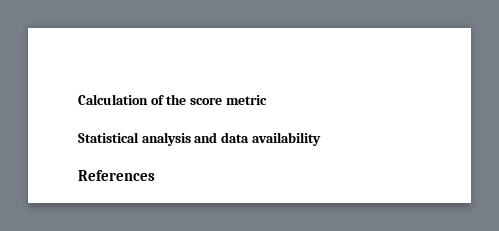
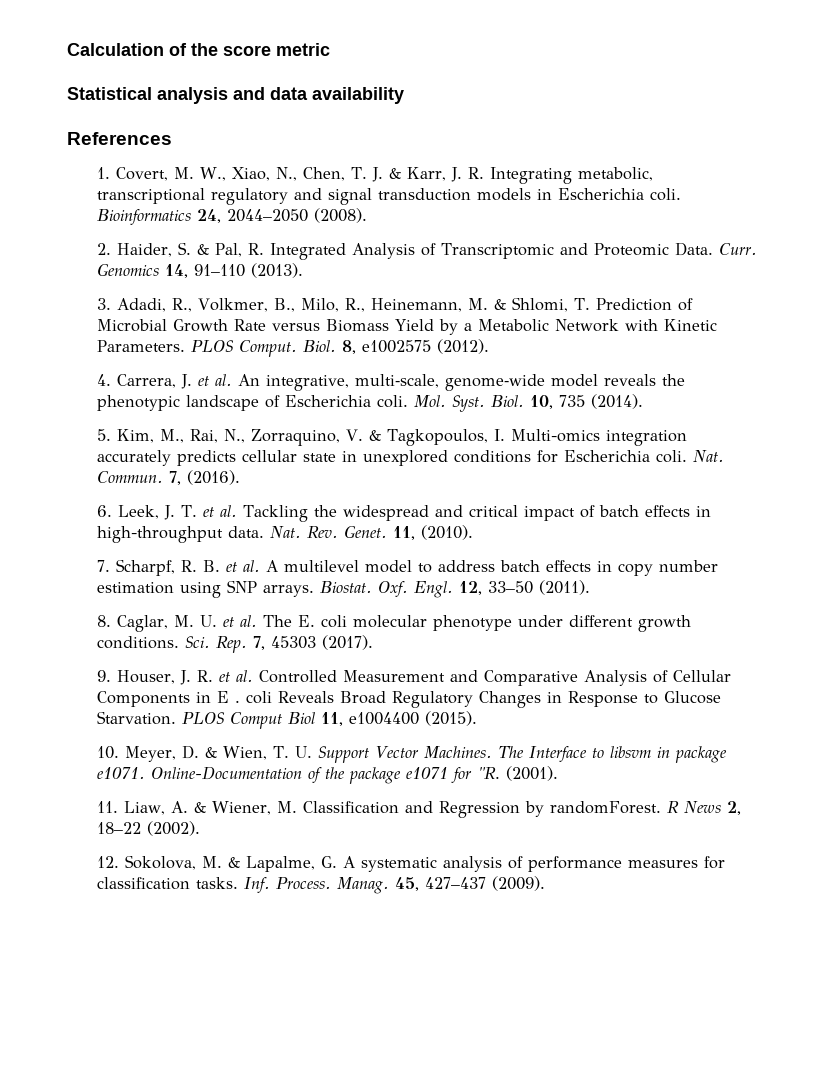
(155, 175) none -> [96,167,653,184] [96,188,681,205] [96,208,367,226] [96,242,757,260] [96,263,303,278] [96,297,693,312] [96,319,717,335] [96,339,489,357] [96,374,685,391] [96,394,643,412] [96,429,687,446] [96,450,724,466] [96,470,240,485] [96,505,711,522] [96,525,473,543] [96,559,718,576] [96,580,590,598] [96,615,691,632] [96,635,373,653] [96,670,731,686] [96,691,721,708] [96,711,477,729] [96,745,727,763] [96,766,558,784] [96,801,741,818] [96,821,200,836] [96,855,725,872] [96,876,545,894] // 1. Covert, M. W., Xiao, N., Chen, T. J. & Karr, J. R. Integrating metabolic, transcriptional regulatory and signal transduction models in Escherichia coli. Bioinformatics 24, 2044–2050 (2008). // 2. Haider, S. & Pal, R. Integrated Analysis of Transcriptomic and Proteomic Data. Curr. Genomics 14, 91–110 (2013). // 3. Adadi, R., Volkmer, B., Milo, R., Heinemann, M. & Shlomi, T. Prediction of Microbial Growth Rate versus Biomass Yield by a Metabolic Network with Kinetic Parameters. PLOS Comput. Biol. 8, e1002575 (2012). // 4. Carrera, J. et al. An integrative, multi‐scale, genome‐wide model reveals the phenotypic landscape of Escherichia coli. Mol. Syst. Biol. 10, 735 (2014). // 5. Kim, M., Rai, N., Zorraquino, V. & Tagkopoulos, I. Multi-omics integration accurately predicts cellular state in unexplored conditions for Escherichia coli. Nat. Commun. 7, (2016). // 6. Leek, J. T. et al. Tackling the widespread and critical impact of batch effects in high-throughput data. Nat. Rev. Genet. 11, (2010). // 7. Scharpf, R. B. et al. A multilevel model to address batch effects in copy number estimation using SNP arrays. Biostat. Oxf. Engl. 12, 33–50 (2011). // 8. Caglar, M. U. et al. The E. coli molecular phenotype under different growth conditions. Sci. Rep. 7, 45303 (2017). // 9. Houser, J. R. et al. Controlled Measurement and Comparative Analysis of Cellular Components in E . coli Reveals Broad Regulatory Changes in Response to Glucose Starvation. PLOS Comput Biol 11, e1004400 (2015). // 10. Meyer, D. & Wien, T. U. Support Vector Machines. The Interface to libsvm in package e1071. Online-Documentation of the package e1071 for "R. (2001). // 11. Liaw, A. & Wiener, M. Classification and Regression by randomForest. R News 2, 18–22 (2002). // 12. Sokolova, M. & Lapalme, G. A systematic analysis of performance measures for classification tasks. Inf. Process. Manag. 45, 427–437 (2009).

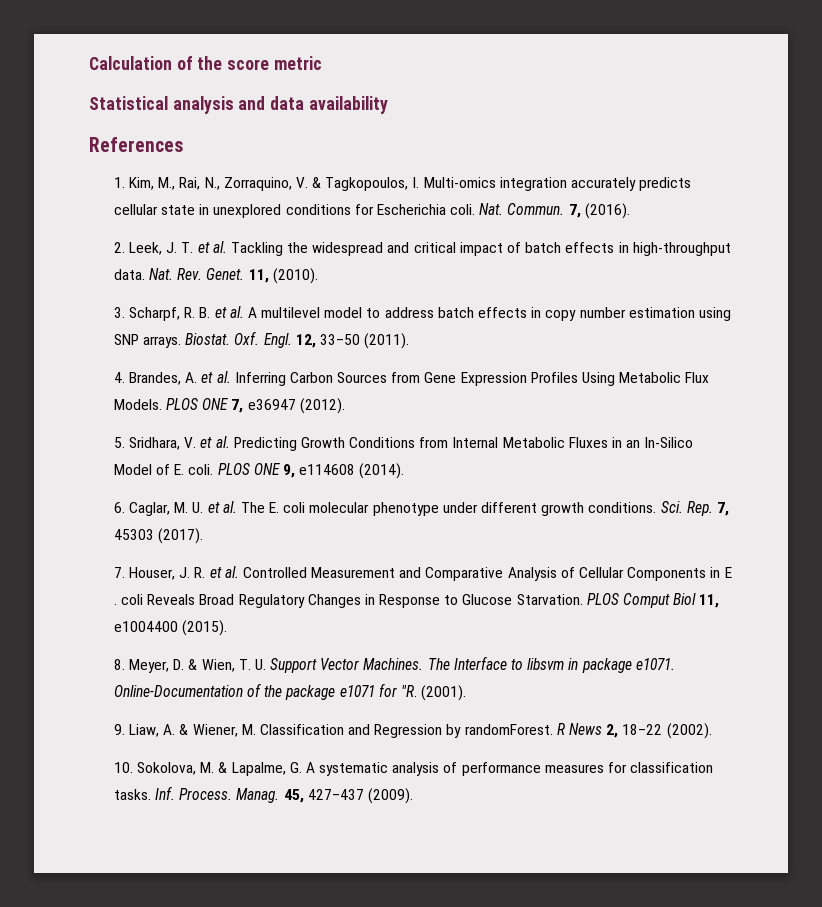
[115,167,653,184] [96,188,681,205] [96,208,367,226] [96,242,757,260] [96,263,303,278] [96,297,693,312] [96,319,717,335] [96,339,489,357] [96,374,685,391] [96,394,643,412] [96,429,111,441] Covert, M. W., Xiao, N., Chen, T. J. & Karr, J. R. Integrating metabolic, transcriptional regulatory and signal transduction models in Escherichia coli. Bioinformatics 24, 2044–2050 (2008). // 2. Haider, S. & Pal, R. Integrated Analysis of Transcriptomic and Proteomic Data. Curr. Genomics 14, 91–110 (2013). // 3. Adadi, R., Volkmer, B., Milo, R., Heinemann, M. & Shlomi, T. Prediction of Microbial Growth Rate versus Biomass Yield by a Metabolic Network with Kinetic Parameters. PLOS Comput. Biol. 8, e1002575 (2012). // 4. Carrera, J. et al. An integrative, multi‐scale, genome‐wide model reveals the phenotypic landscape of Escherichia coli. Mol. Syst. Biol. 10, 735 (2014). // 5. -> (125, 182) none
[96,505,112,517] 6. -> [113,242,125,253] 2.
[96,560,110,572] 7. -> [113,307,125,318] 3.
[96,615,111,627] 8. -> [113,371,710,386] [113,398,345,414] [113,436,694,451] [113,463,405,479] [113,502,125,513] 4. Brandes, A. et al. Inferring Carbon Sources from Gene Expression Profiles Using Metabolic Flux Models. PLOS ONE 7, e36947 (2012). // 5. Sridhara, V. et al. Predicting Growth Conditions from Internal Metabolic Fluxes in an In-Silico Model of E. coli. PLOS ONE 9, e114608 (2014). // 6.
[96,670,111,682] 9. -> [113,567,125,578] 7.
[96,746,119,759] 10. -> [113,659,125,670] 8.
[96,801,118,813] 11. -> [113,724,125,735] 9.
[96,856,119,868] 12. -> [113,762,133,773] 10.

